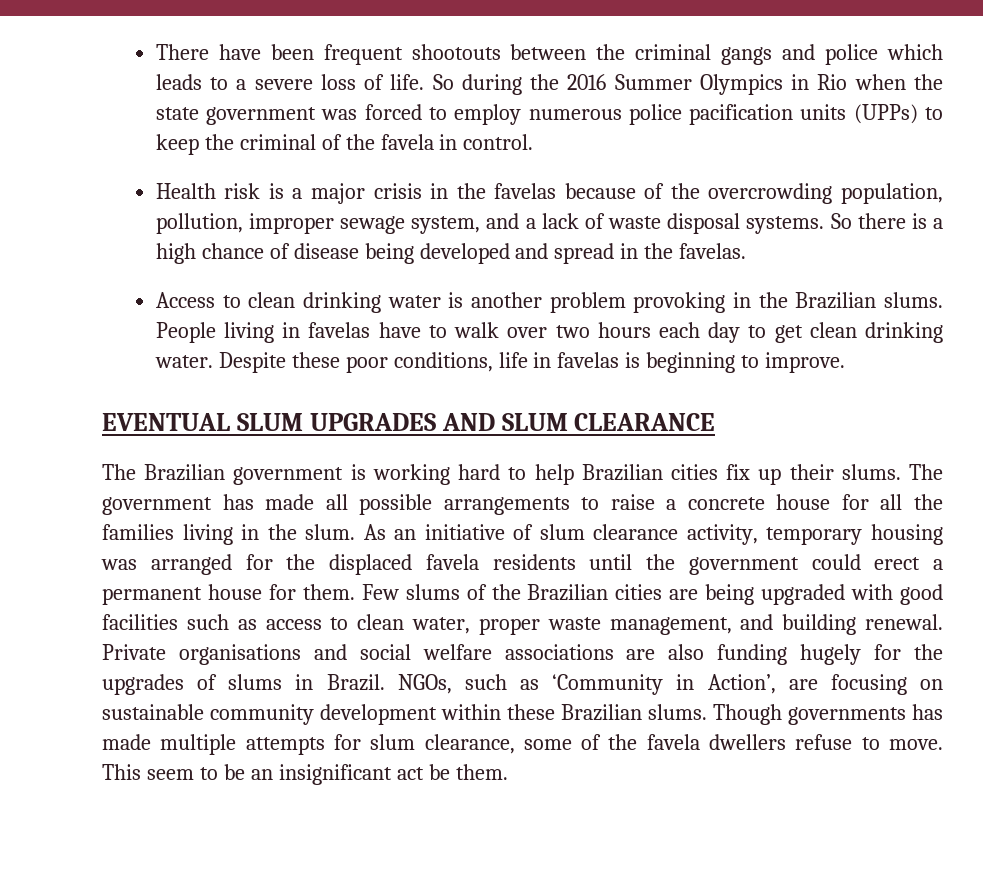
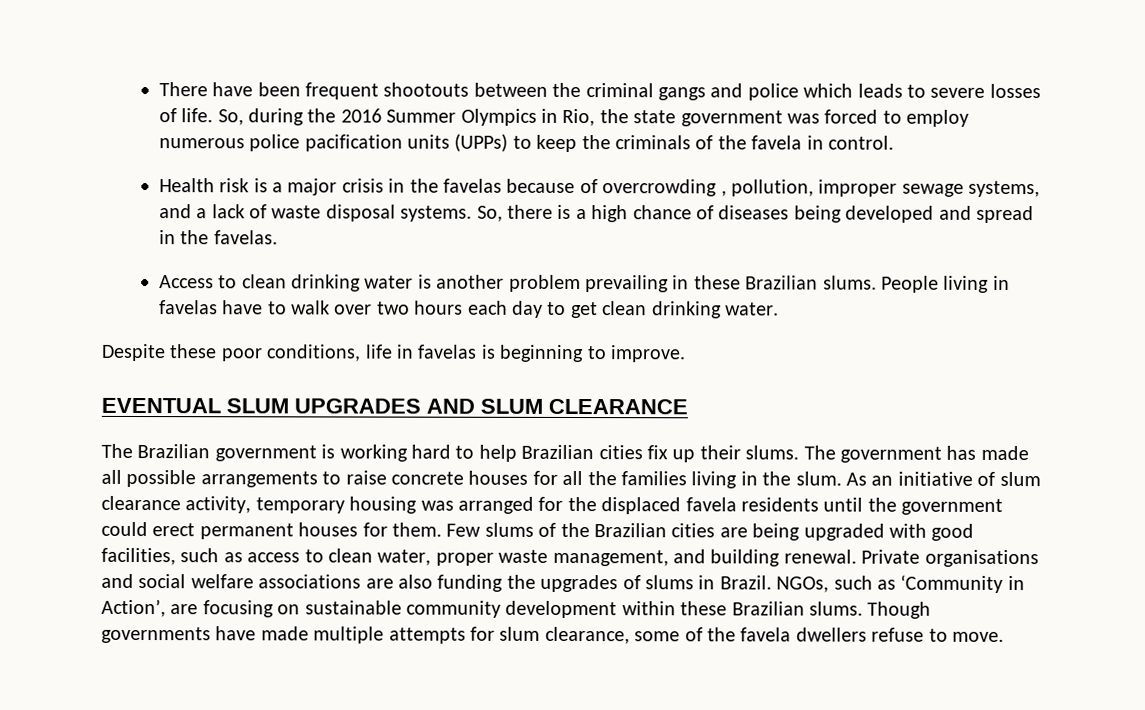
[236,74,356,90] a severe loss -> [930,83,1041,99] severe losses
[432,74,454,90] So -> [217,109,244,126] So,
[817,74,906,90] Rio when -> [562,108,596,127] Rio,
[239,134,316,150] criminal -> [615,135,692,150] criminals
[670,183,943,204] the overcrowding population, -> [602,179,727,197] overcrowding ,
[411,216,481,234] system, -> [968,180,1041,198] systems,
[830,213,852,229] So -> [476,205,503,222] So,
[293,243,359,259] disease -> [718,205,790,220] diseases
[633,292,788,313] provoking in the -> [585,275,741,293] prevailing in these
(213, 361) none -> (780, 309) //
[666,494,831,510] a concrete house -> [391,470,529,485] concrete houses
[933,559,943,570] [102,584,262,605] a permanent house -> [199,522,359,540] permanent houses
[102,614,178,630] facilities -> [101,547,176,566] facilities,
[800,644,902,665] hugely for -> (504, 583) none
[912,704,943,720] has -> [215,626,257,641] have
[102,764,508,785] This seem to be an insignificant act be them. -> (1004, 636) none

